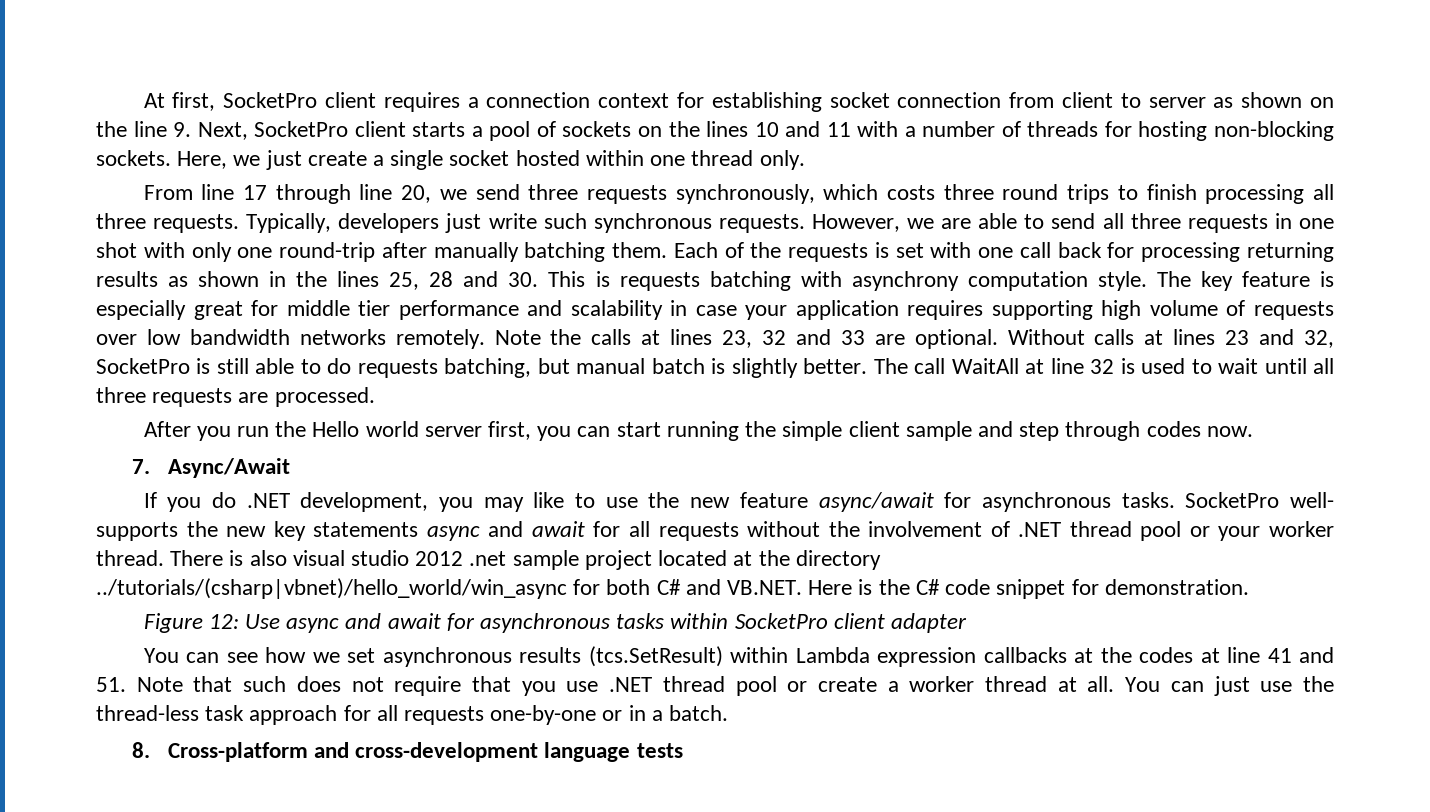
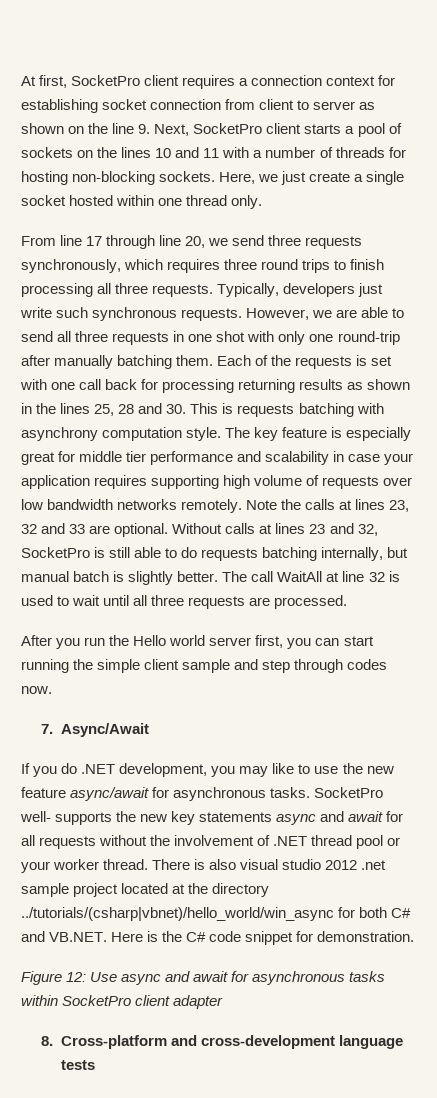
[887,185,936,200] costs -> [167,259,221,273] requires
[444,358,532,378] batching, -> [262,547,384,561] batching internally,
[143,646,1334,667] [96,676,1334,696] [96,705,729,725] // You can see how we set asynchronous results (tcs.SetResult) within Lambda expression callbacks at the codes at line 41 and 51. Note that such does not require that you use .NET thread pool or create a worker thread at all. You can just use the thread-less task approach for all requests one-by-one or in a batch. -> (224, 1002) none

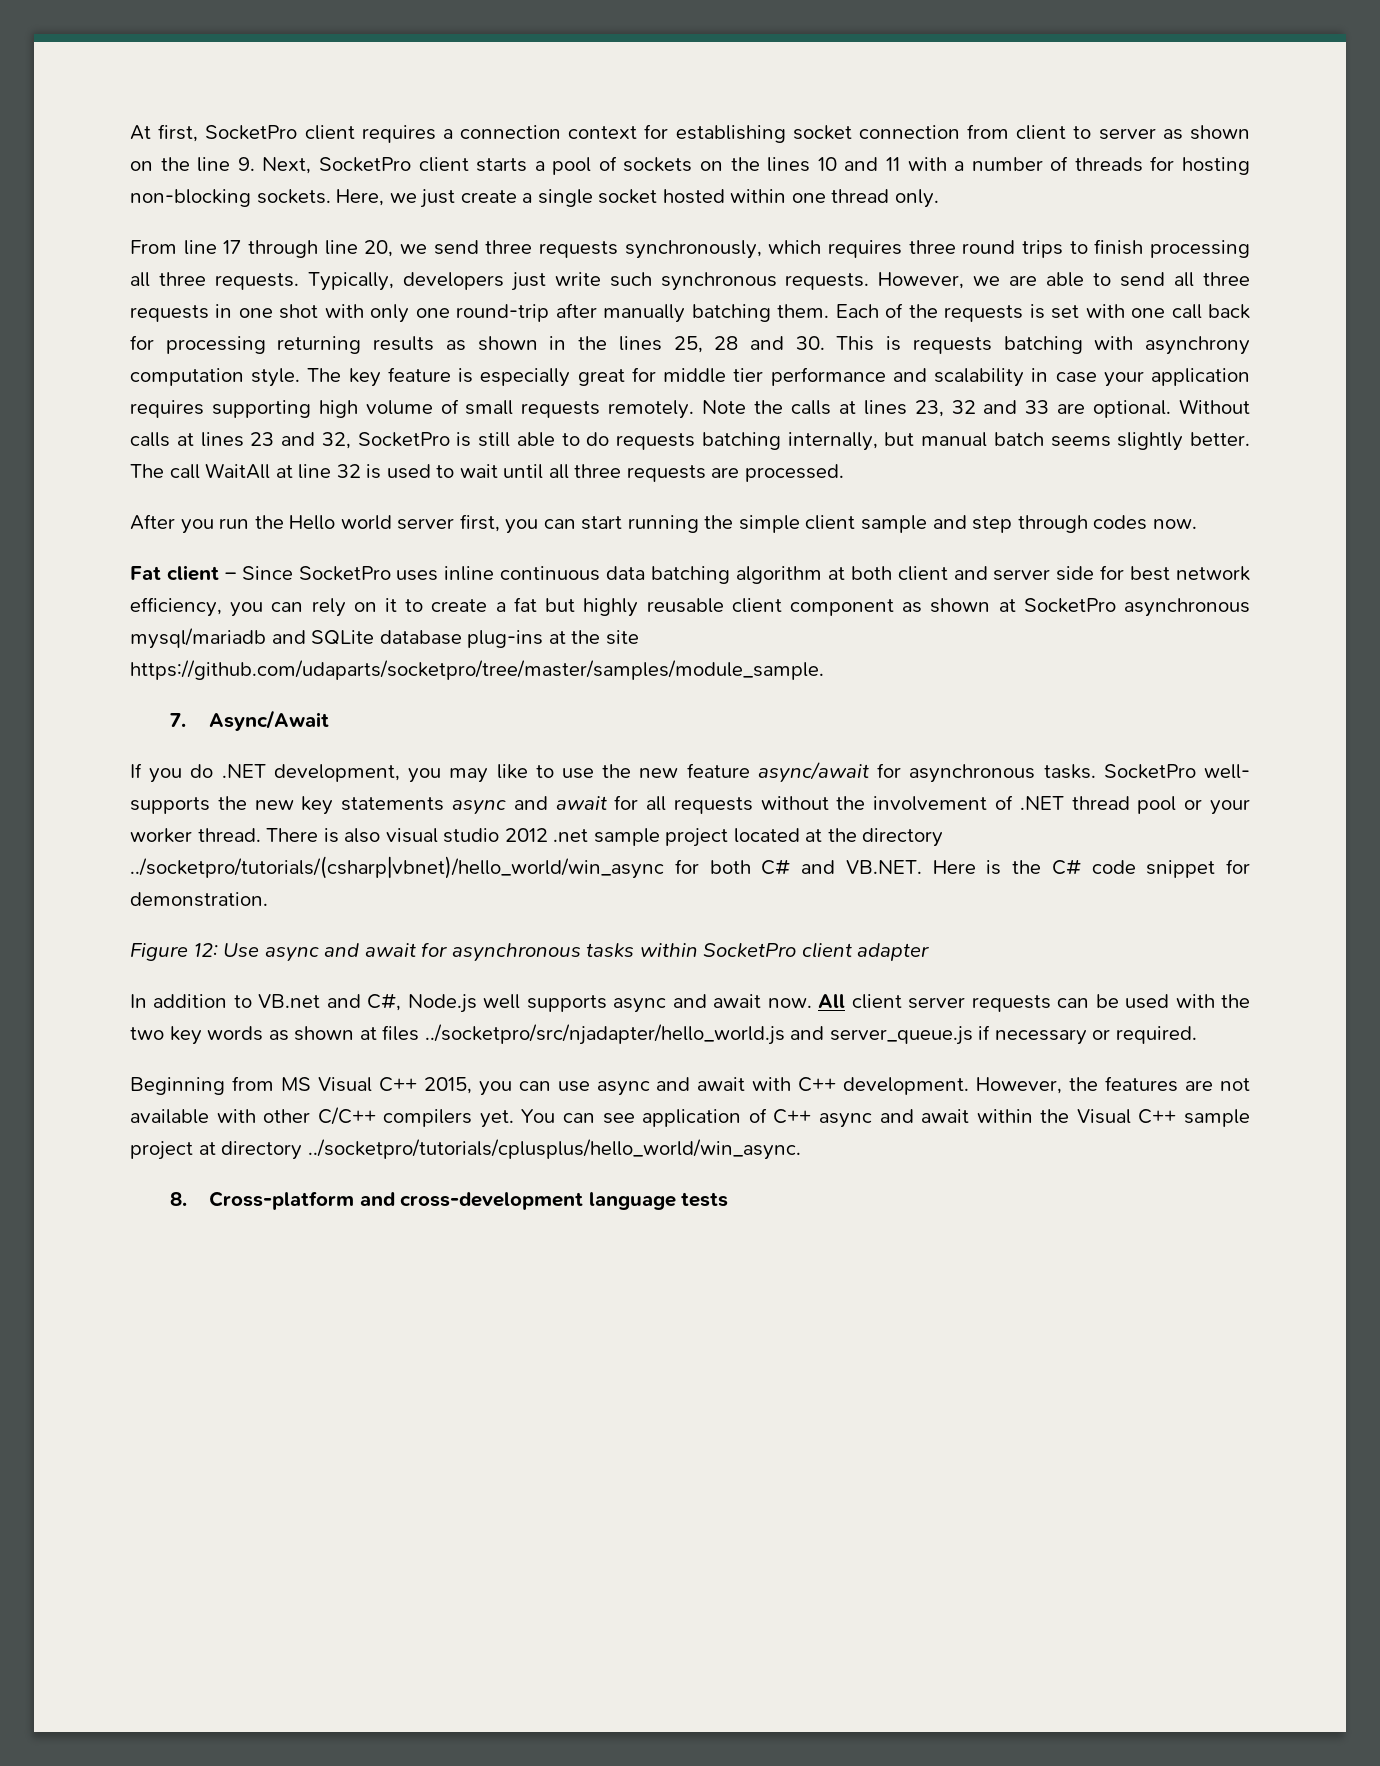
[322,476,413,489] [21,499,178,510] requests over low bandwidth networks -> [465,400,601,418] small requests
[113,571,125,582] is -> [1050,436,1111,447] seems
(52, 690) none -> [130,565,1251,584] [130,597,1250,617] [130,628,639,649] [130,660,824,680] // Fat client – Since SocketPro uses inline continuous data batching algorithm at both client and server side for best network efficiency, you can rely on it to create a fat but highly reusable client component as shown at SocketPro asynchronous mysql/mariadb and SQLite database plug-ins at the site https://github.com/udaparts/socketpro/tree/master/samples/module_sample.
[21,907,334,921] ../tutorials/(csharp|vbnet)/hello_world/win_async -> [130,856,664,879] ../socketpro/tutorials/(csharp|vbnet)/hello_world/win_async
(224, 1002) none -> [130,993,1250,1013] [130,1024,1197,1045] [130,1076,1250,1096] [130,1107,1250,1128] [130,1139,801,1160] // In addition to VB.net and C#, Node.js well supports async and await now. All client server requests can be used with the two key words as shown at files ../socketpro/src/njadapter/hello_world.js and server_queue.js if necessary or required. // Beginning from MS Visual C++ 2015, you can use async and await with C++ development. However, the features are not available with other C/C++ compilers yet. You can see application of C++ async and await within the Visual C++ sample project at directory ../socketpro/tutorials/cplusplus/hello_world/win_async.

